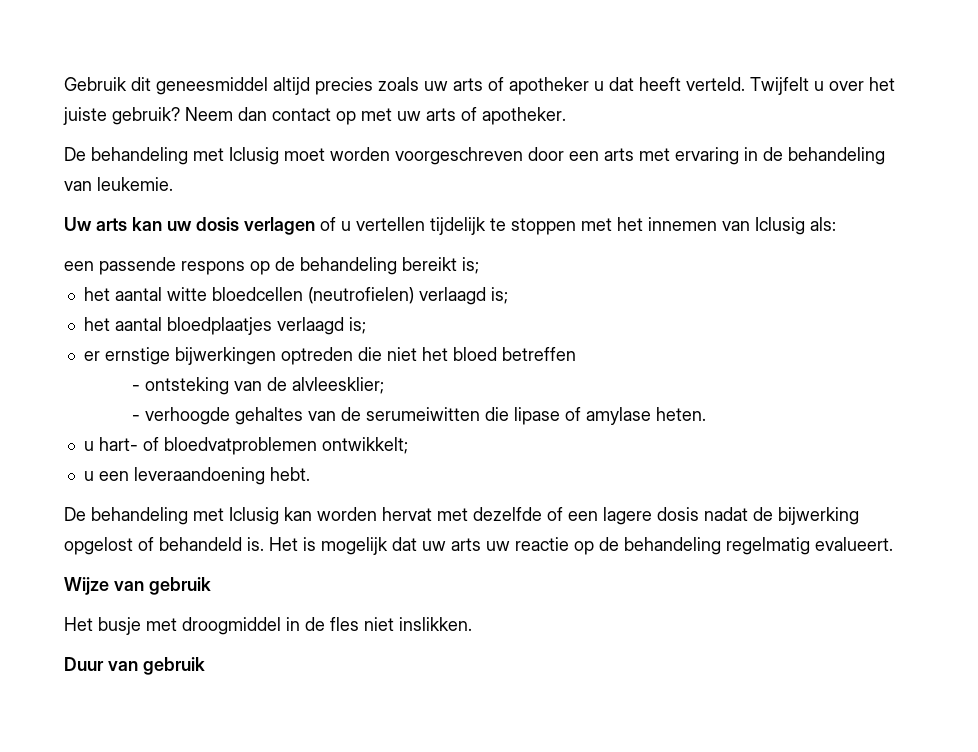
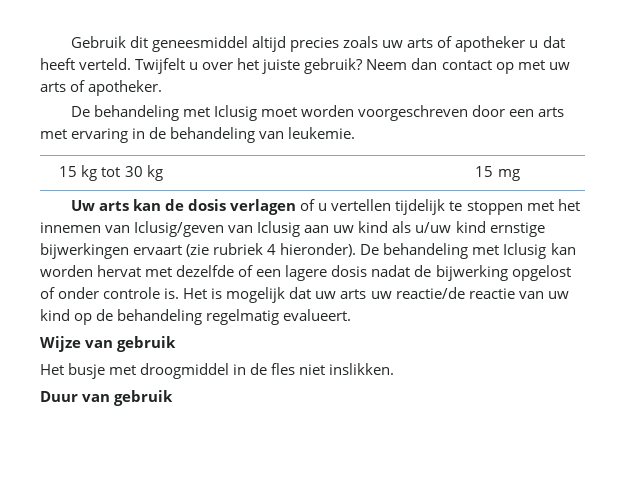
(173, 184) none -> [59,165,163,181] [475,166,520,181] // 15 kg tot 30 kg | 15 mg
[167,221,192,231] uw -> [165,199,185,211] de
[755,217,836,235] [64,257,479,275] [83,287,508,305] [83,317,366,335] [83,347,576,365] [132,377,385,395] [132,407,707,425] [83,437,408,455] [83,467,310,485] Iclusig als: // een passende respons op de behandeling bereikt is; // het aantal witte bloedcellen (neutrofielen) verlaagd is; // het aantal bloedplaatjes verlaagd is; // er ernstige bijwerkingen optreden die niet het bloed betreffen // - ontsteking van de alvleesklier; // - verhoogde gehaltes van de serumeiwitten die lipase of amylase heten. // u hart- of bloedvatproblemen ontwikkelt; // u een leveraandoening hebt. // -> [134,221,545,237] [40,243,357,259] Iclusig/geven van Iclusig aan uw kind als u/uw kind ernstige bijwerkingen ervaart (zie rubriek 4 hieronder).
[159,537,242,551] behandeld -> [58,287,161,299] onder controle
[515,537,569,551] reactie -> [395,287,569,299] [40,309,70,321] reactie/de reactie van uw kind

